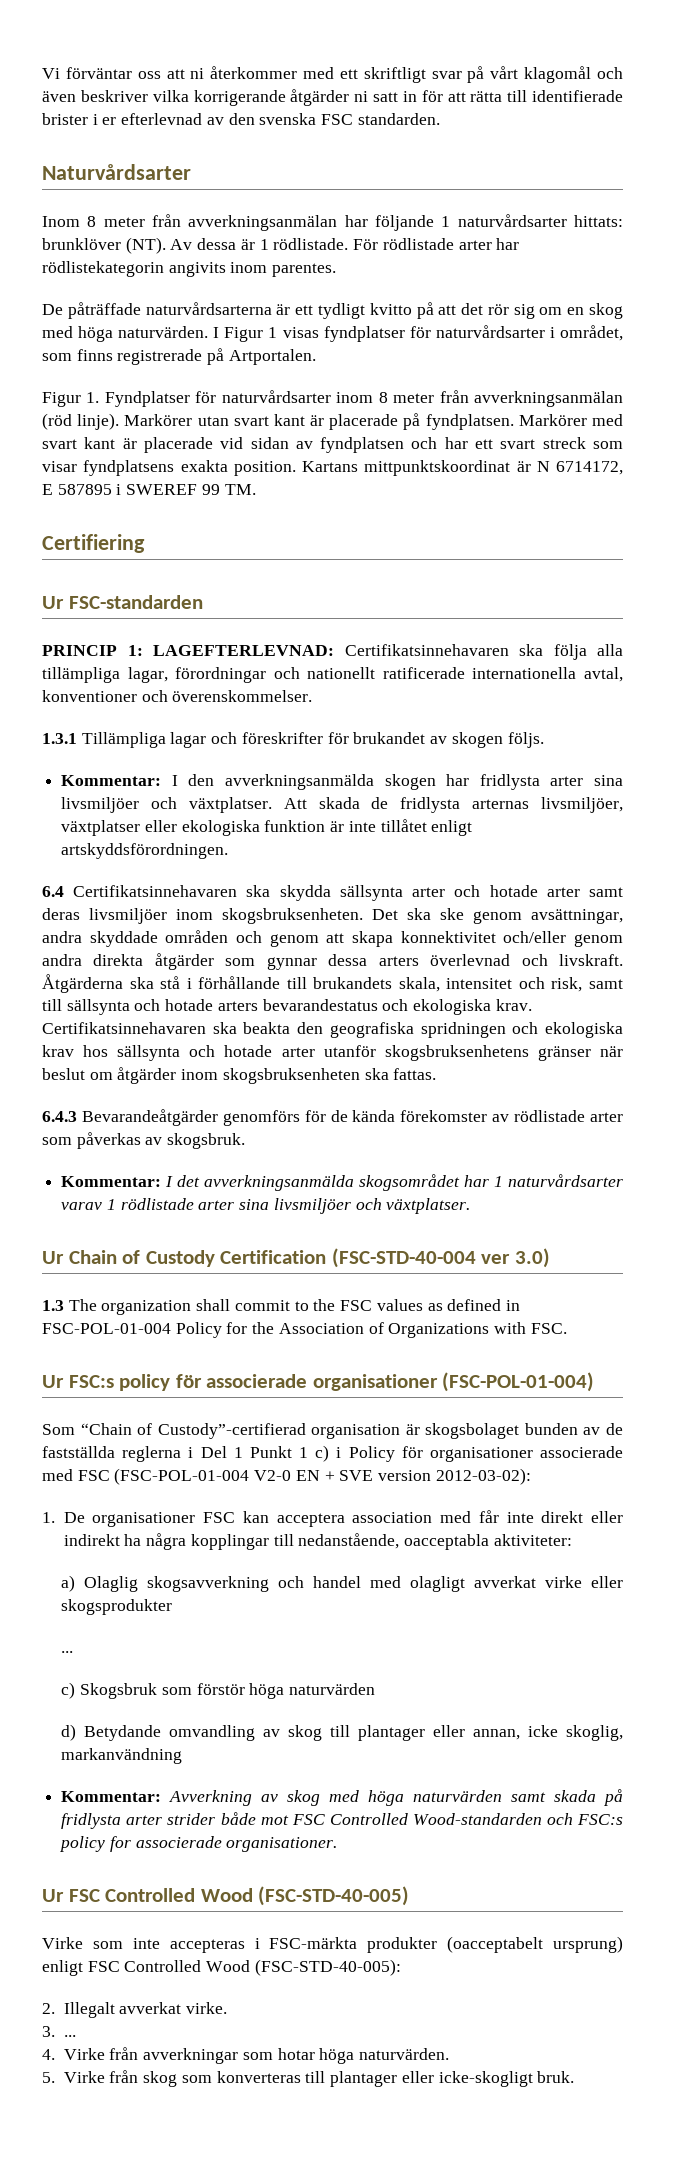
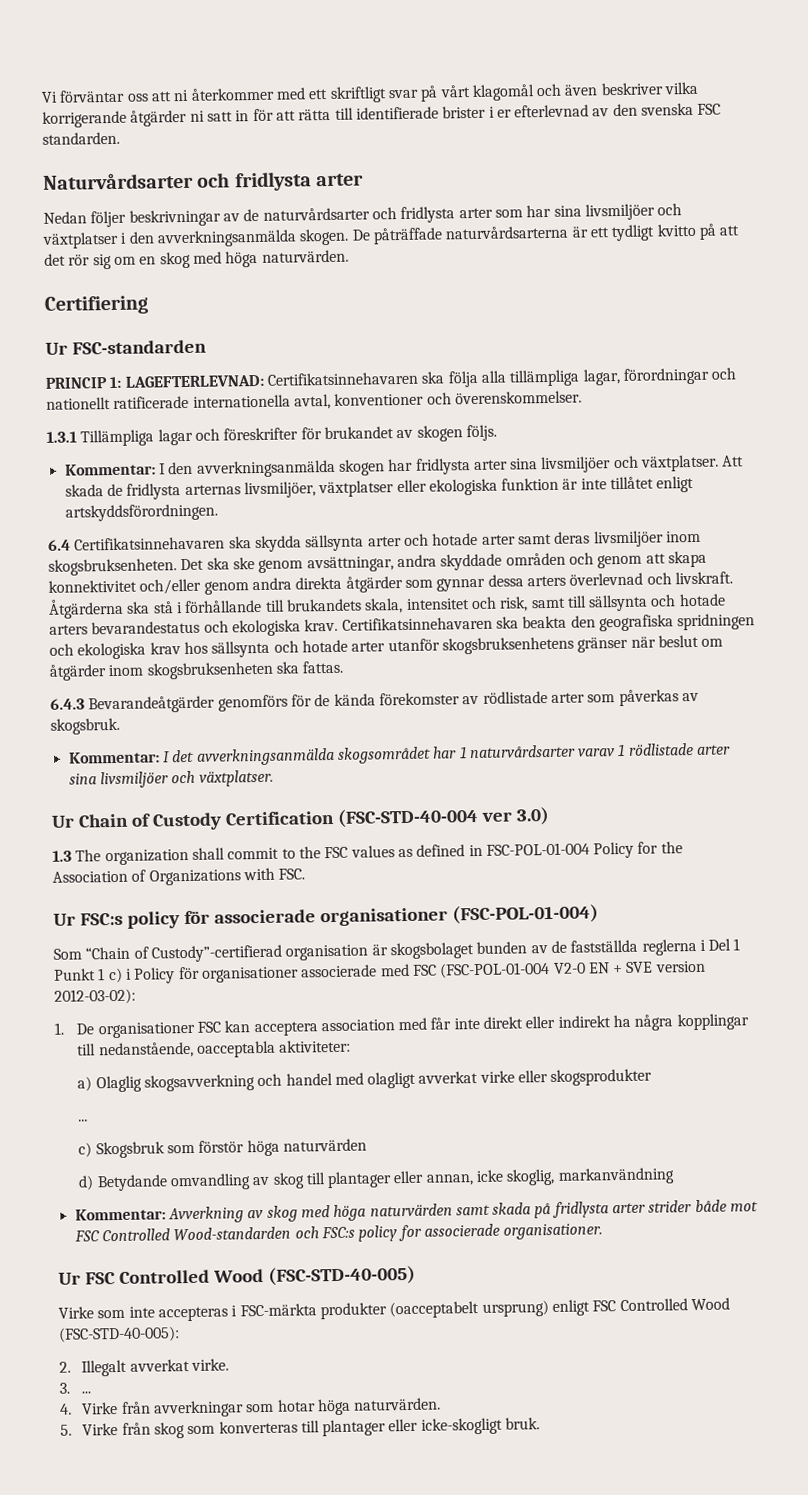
[42,214,623,231] [42,237,520,254] [42,261,337,277] // Inom 8 meter från avverkningsanmälan har följande 1 naturvårdsarter hittats: brunklöver (NT). Av dessa är 1 rödlistade. För rödlistade arter har rödlistekategorin angivits inom parentes. // -> [197,171,365,192] [43,203,683,228] [42,228,350,249] och fridlysta arter // Nedan följer beskrivningar av de naturvårdsarter och fridlysta arter som har sina livsmiljöer och växtplatser i den avverkningsanmälda skogen.
[213,325,623,342] [42,348,316,365] [42,390,624,407] [42,413,623,430] [42,437,624,453] [42,460,623,476] [42,484,256,495] I Figur 1 visas fyndplatser för naturvårdsarter i området, som finns registrerade på Artportalen. // Figur 1. Fyndplatser för naturvårdsarter inom 8 meter från avverkningsanmälan (röd linje). Markörer utan svart kant är placerade på fyndplatsen. Markörer med svart kant är placerade vid sidan av fyndplatsen och har ett svart streck som visar fyndplatsens exakta position. Kartans mittpunktskoordinat är N 6714172, E 587895 i SWEREF 99 TM. -> (349, 256) none

